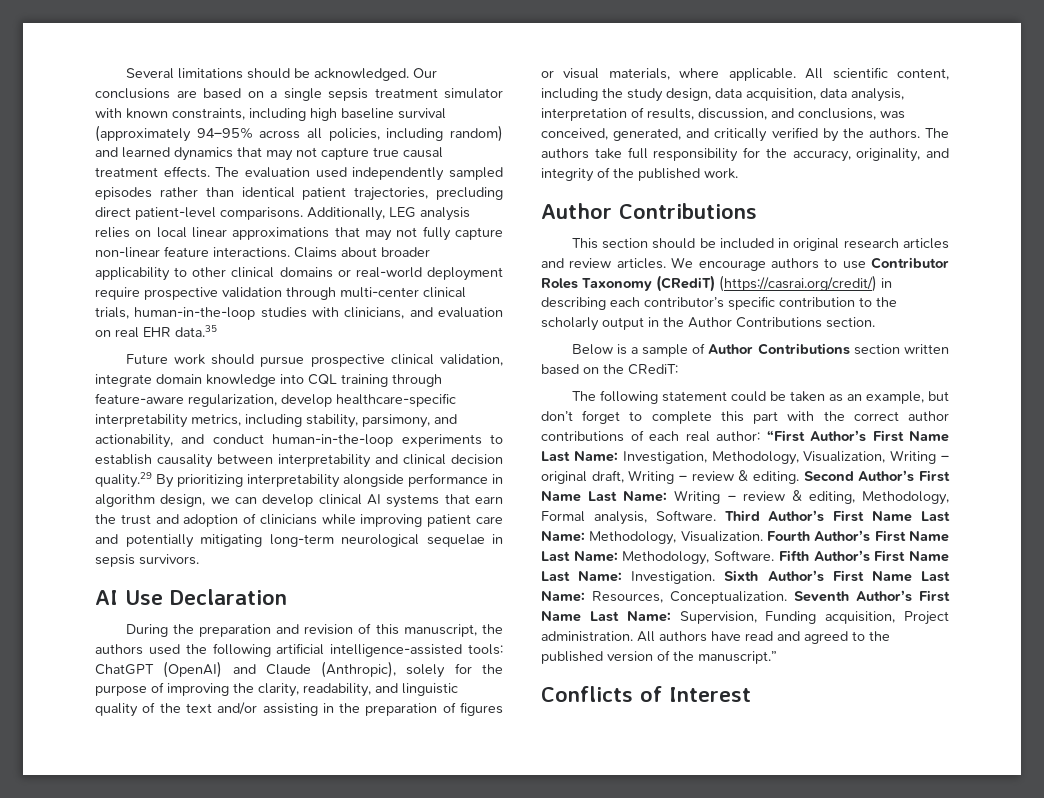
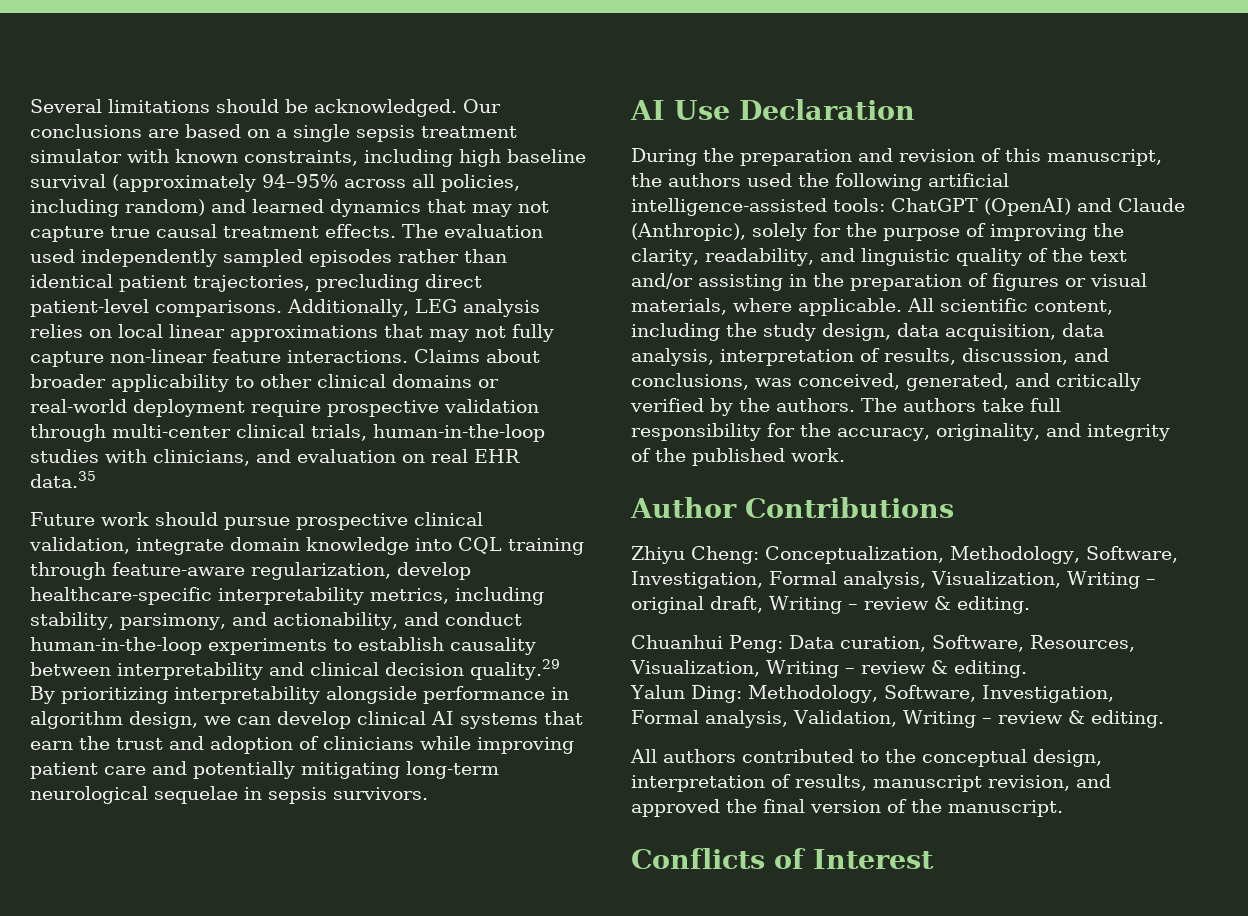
[571,238,950,251] [541,257,949,271] [541,275,892,292] [541,296,897,310] [541,317,875,331] [571,343,950,357] [541,364,678,375] [571,390,950,404] [541,410,949,424] [541,430,949,442] [541,451,799,465] This section should be included in original research articles and review articles. We encourage authors to use Contributor Roles Taxonomy (CRediT) (https://casrai.org/credit/) in describing each contributor’s specific contribution to the scholarly output in the Author Contributions section. // Below is a sample of Author Contributions section written based on the CRediT: // The following statement could be taken as an example, but don’t forget to complete this part with the correct author contributions of each real author: “First Author’s First Name Last Name: Investigation, Methodology, -> [631,546,1178,564] [631,571,926,589] Zhiyu Cheng: Conceptualization, Methodology, Software, Investigation, Formal analysis,
[803,470,950,482] [541,490,949,505] [541,510,950,525] [541,530,949,545] [541,550,949,565] [541,570,950,584] [541,590,950,604] [541,611,949,625] [541,631,890,644] [541,651,603,664] Second Author’s First Name Last Name: Writing – review & editing, Methodology, Formal analysis, Software. Third Author’s First Name Last Name: Methodology, Visualization. Fourth Author’s First Name Last Name: Methodology, Software. Fifth Author’s First Name Last Name: Investigation. Sixth Author’s First Name Last Name: Resources, Conceptualization. Seventh Author’s First Name Last Name: Supervision, Funding acquisition, Project administration. All authors have read and agreed to the published -> [631,635,1135,653] [630,660,1027,678] [630,685,1114,703] [631,710,1164,728] [630,749,1102,767] [631,774,1111,792] [631,799,805,817] // Chuanhui Peng: Data curation, Software, Resources, Visualization, Writing – review & editing. // Yalun Ding: Methodology, Software, Investigation, Formal analysis, Validation, Writing – review & editing. // All authors contributed to the conceptual design, interpretation of results, manuscript revision, and approved the final
[698,651,777,664] manuscript.” -> [948,800,1063,817] manuscript.

